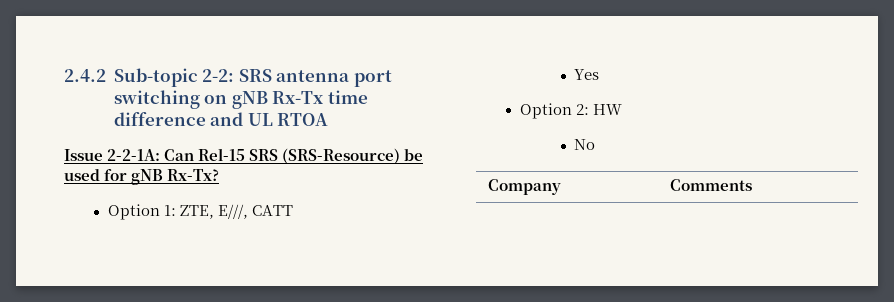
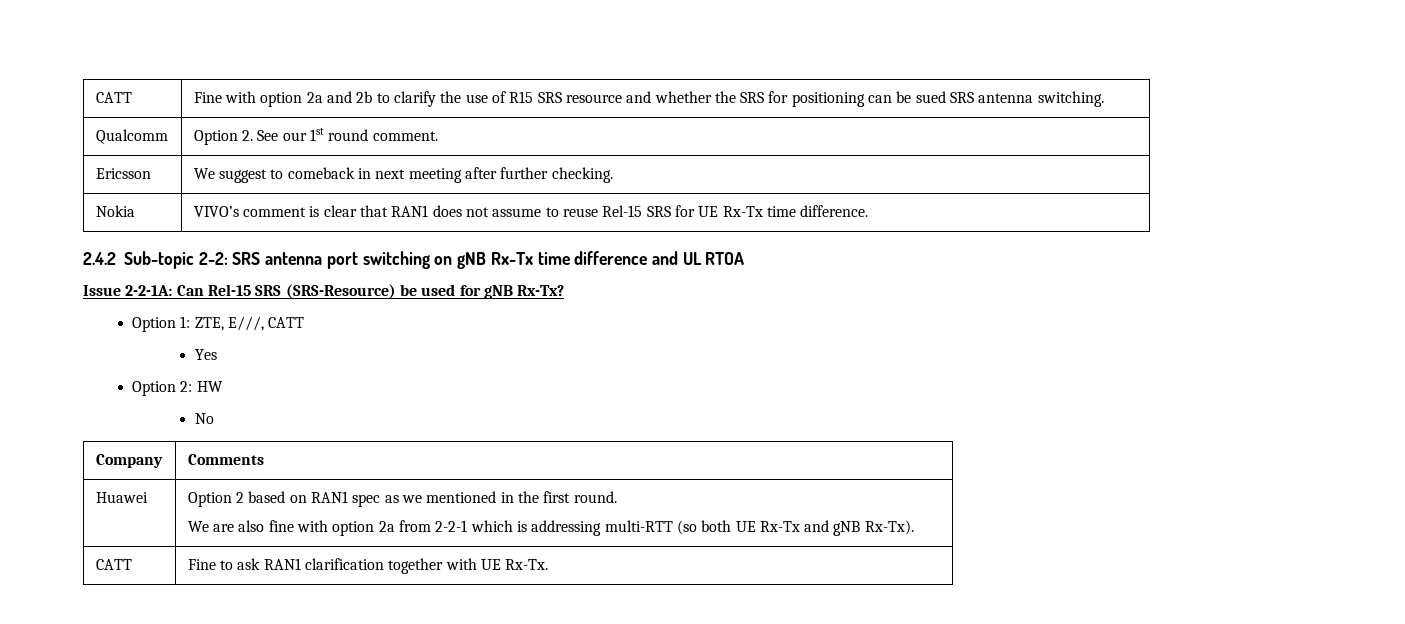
(64, 75) none -> [95,92,132,103] [193,91,1104,107] [95,129,168,144] [193,128,438,145] [95,168,151,179] [193,167,613,183] [95,205,135,217] [193,205,869,217] CATT | Fine with option 2a and 2b to clarify the use of R15 SRS resource and whether the SRS for positioning can be sued SRS antenna switching. // Qualcomm | Option 2. See our 1st round comment. // Ericsson | We suggest to comeback in next meeting after further checking. // Nokia | VIVO’s comment is clear that RAN1 does not assume to reuse Rel-15 SRS for UE Rx-Tx time difference. //
(752, 185) none -> [95,492,148,503] [187,491,617,507] [187,520,914,536] [95,559,132,570] [187,558,549,574] // Huawei | Option 2 based on RAN1 spec as we mentioned in the first round. // We are also fine with option 2a from 2-2-1 which is addressing multi-RTT (so both UE Rx-Tx and gNB Rx-Tx). // CATT | Fine to ask RAN1 clarification together with UE Rx-Tx.

